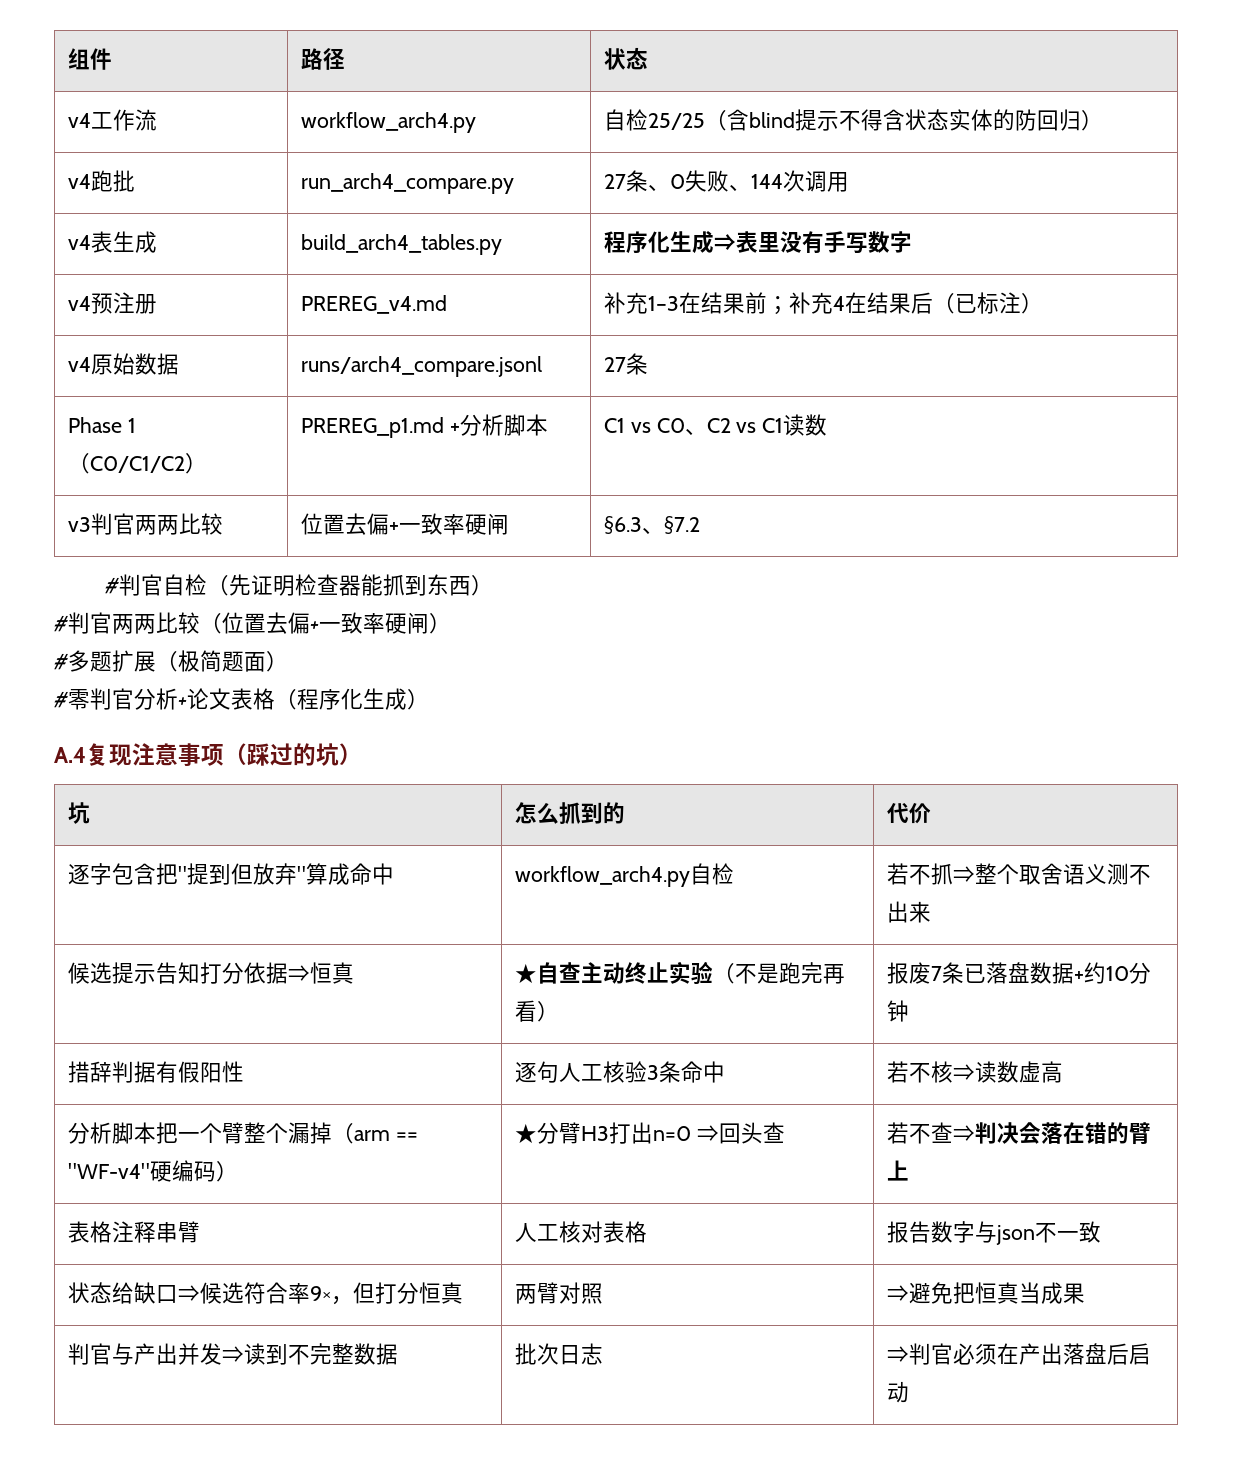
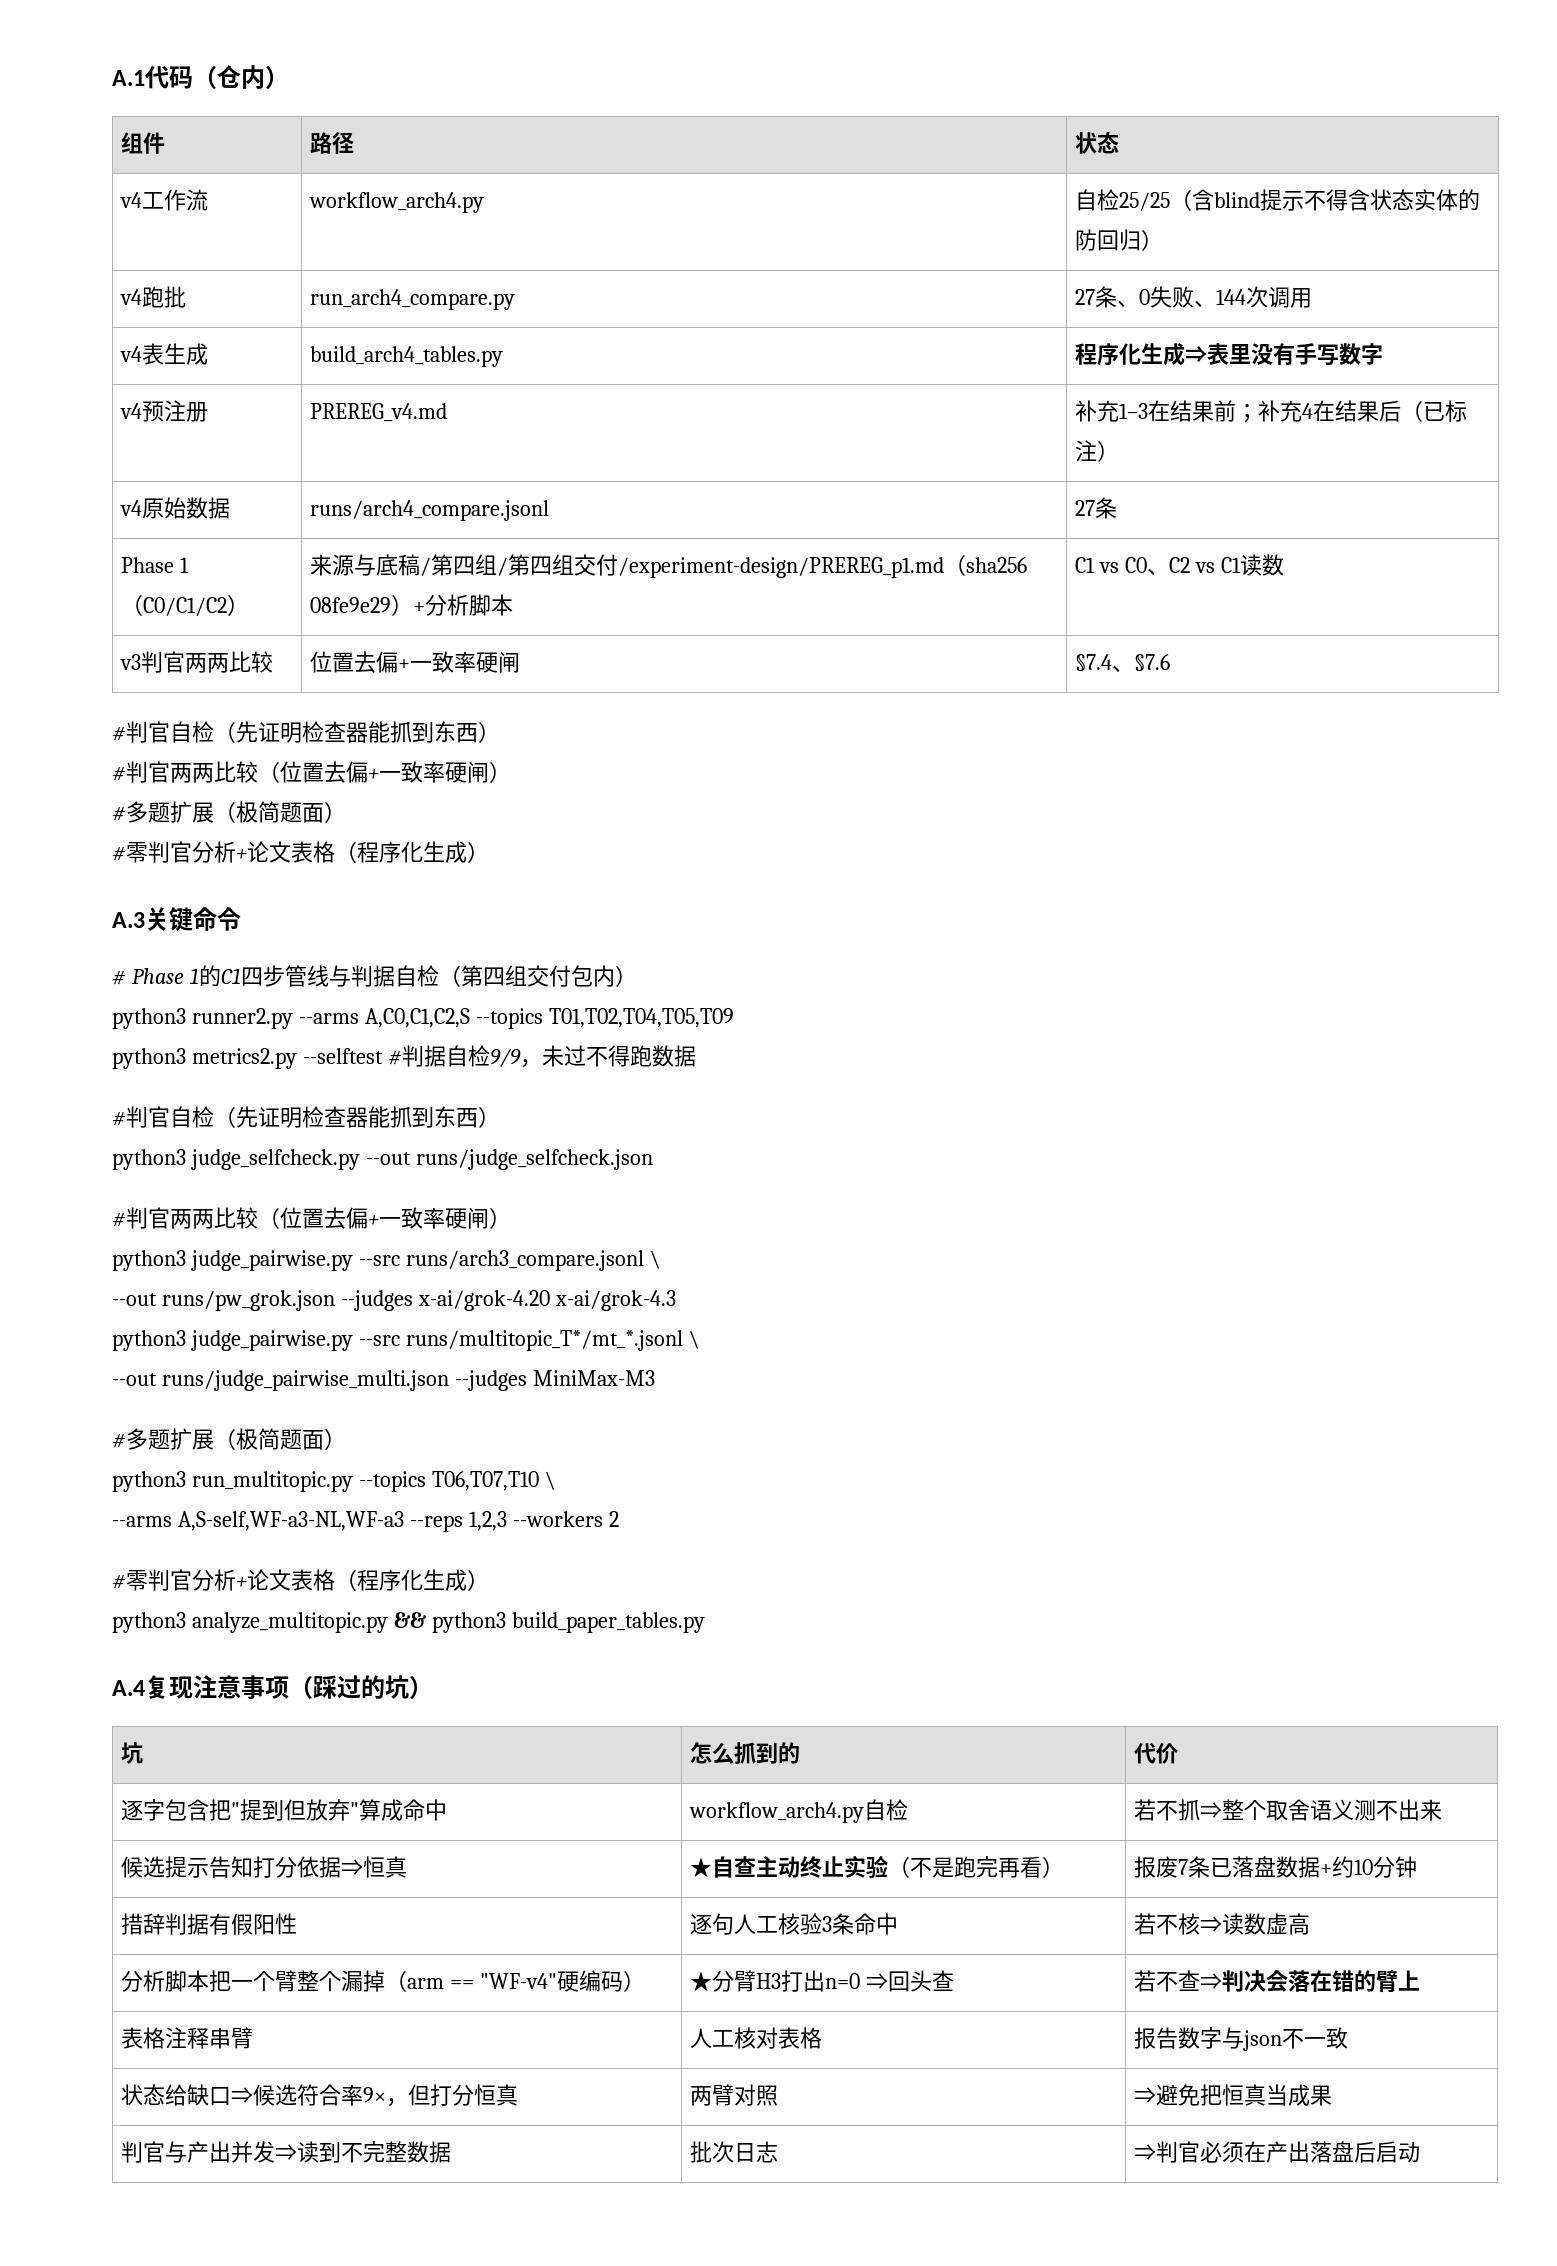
(67, 59) none -> [112,65,289,89] A.1代码（仓内） //
[300,417,444,438] PREREG_p1.md -> [310,554,1028,578] [310,595,414,616] 来源与底稿/第四组/第四组交付/experiment-design/PREREG_p1.md（sha256 08fe9e29）
[603,516,700,534] §6.3、§7.2 -> [1075,654,1171,672] §7.4、§7.6
(429, 699) none -> [112,907,241,931] [112,965,637,987] [112,1008,734,1029] [112,1045,696,1069] [112,1106,500,1128] [112,1149,653,1170] [112,1207,511,1229] [112,1250,661,1271] [112,1290,676,1311] [112,1330,700,1351] [112,1370,655,1391] [112,1428,346,1450] [112,1471,556,1492] [112,1511,619,1532] [112,1569,489,1591] [112,1612,705,1633] // A.3关键命令 // # Phase 1的C1四步管线与判据自检（第四组交付包内） // python3 runner2.py --arms A,C0,C1,C2,S --topics T01,T02,T04,T05,T09 // python3 metrics2.py --selftest #判据自检9/9，未过不得跑数据 // #判官自检（先证明检查器能抓到东西） // python3 judge_selfcheck.py --out runs/judge_selfcheck.json // #判官两两比较（位置去偏+一致率硬闸） // python3 judge_pairwise.py --src runs/arch3_compare.jsonl \ // --out runs/pw_grok.json --judges x-ai/grok-4.20 x-ai/grok-4.3 // python3 judge_pairwise.py --src runs/multitopic_T*/mt_*.jsonl \ // --out runs/judge_pairwise_multi.json --judges MiniMax-M3 // #多题扩展（极简题面） // python3 run_multitopic.py --topics T06,T07,T10 \ // --arms A,S-self,WF-a3-NL,WF-a3 --reps 1,2,3 --workers 2 // #零判官分析+论文表格（程序化生成） // python3 analyze_multitopic.py && python3 build_paper_tables.py

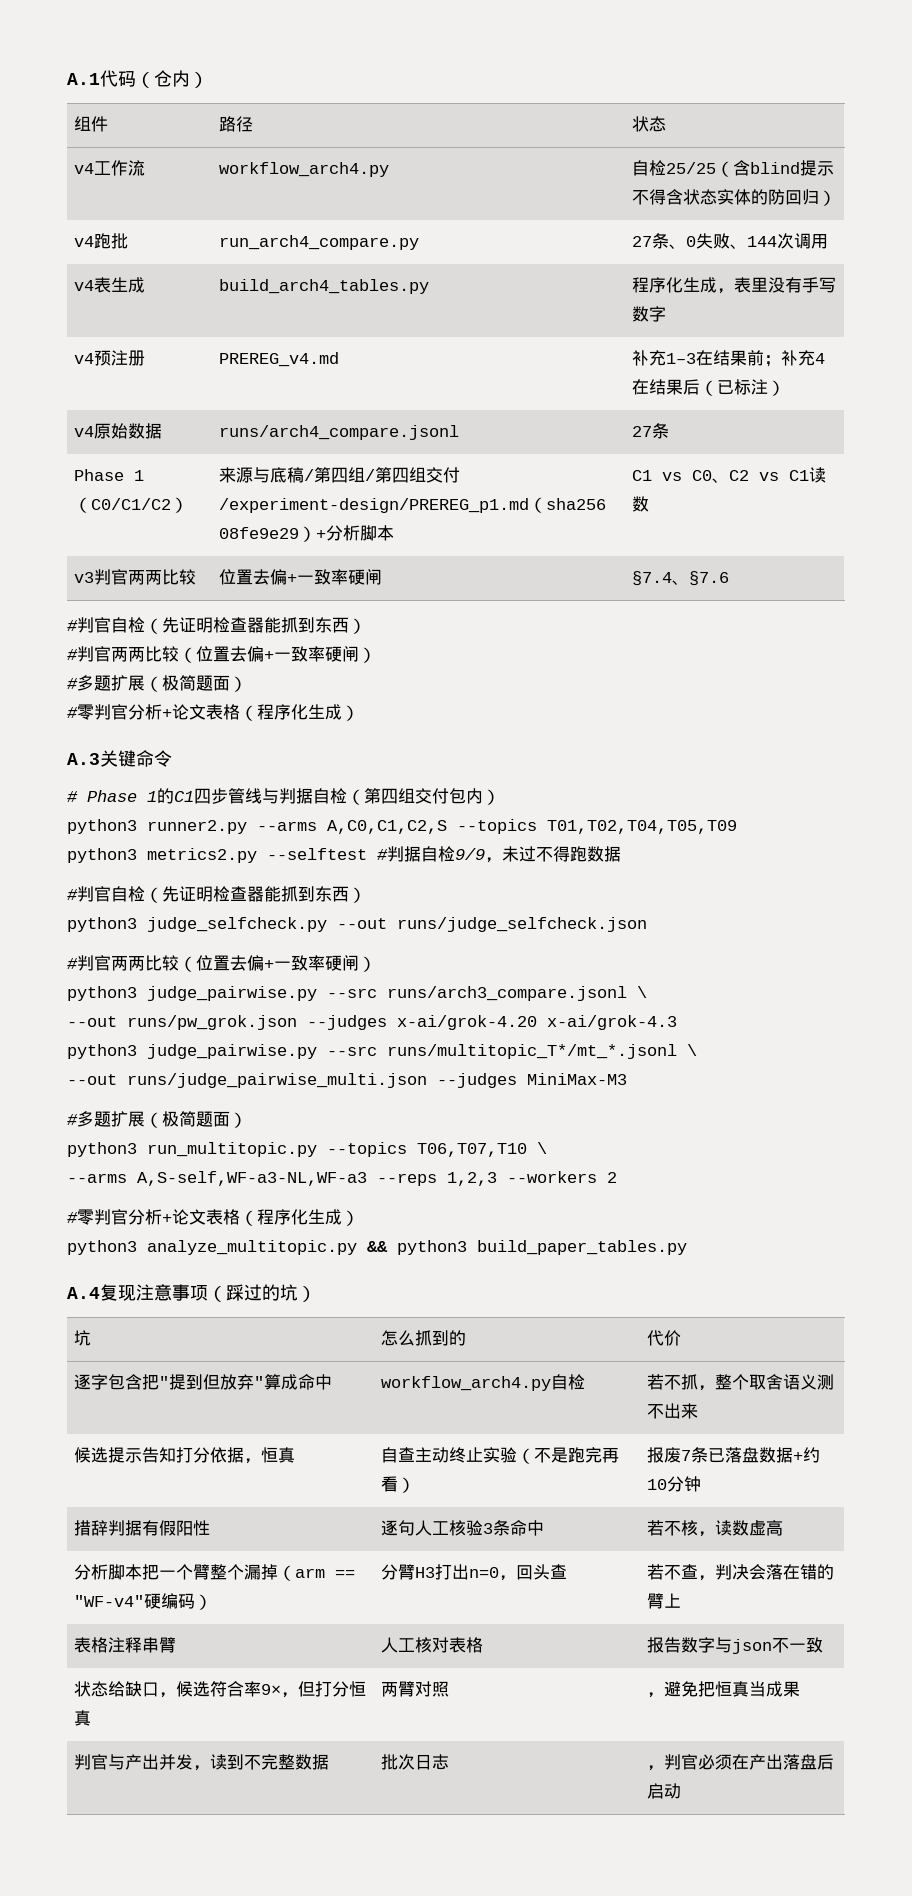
[1185,346,1208,362] ⇒ -> [717,288,735,294] ，
[1200,1802,1223,1818] ⇒ -> [698,1385,716,1391] ，
[341,1856,408,1878] [690,1857,713,1877] ⇒恒真 | ★ -> [244,1447,296,1464] ，恒真 |
[1200,1916,1223,1932] ⇒ -> [698,1531,716,1537] ，
[690,1971,713,1991] ★ -> (213, 1602) none
[866,1973,889,1989] ⇒ -> [499,1575,517,1581] ，
[1200,1973,1223,1989] ⇒ -> [698,1575,716,1581] ，
[231,2087,254,2103] ⇒ -> [159,1692,177,1698] ，
[1134,2087,1157,2103] ⇒ -> [647,1692,665,1698] ，
[275,2144,298,2160] ⇒ -> [193,1765,211,1771] ，
[1134,2144,1157,2160] ⇒ -> [647,1765,665,1771] ，

